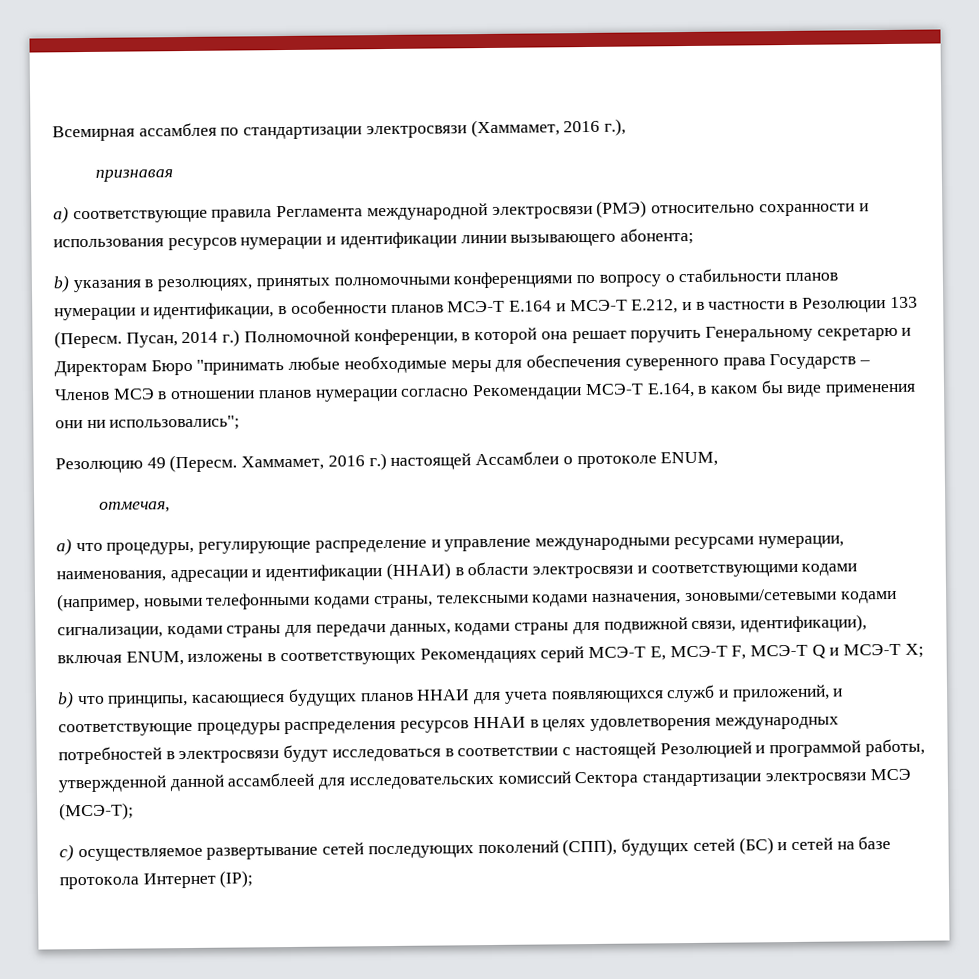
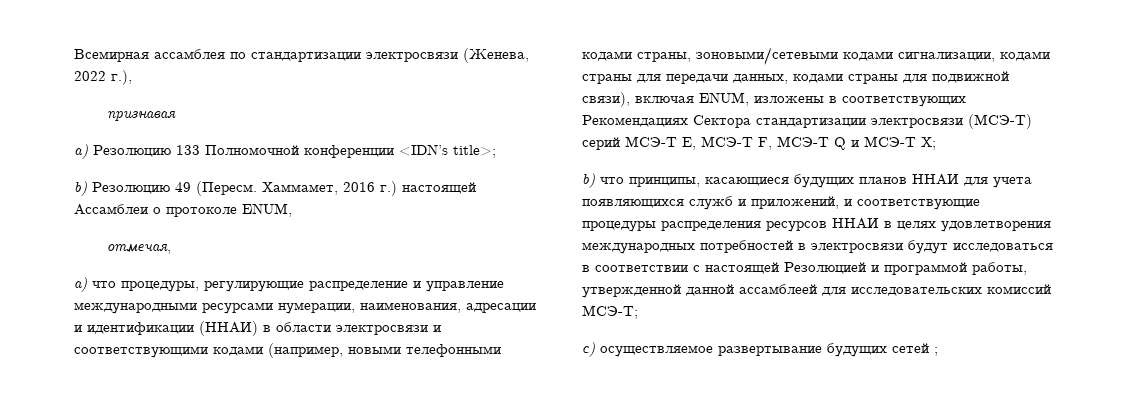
[470,119,601,138] (Хаммамет, 2016 -> [463,48,529,63] [74,71,106,81] (Женева, 2022
[72,200,869,224] [53,227,695,251] [53,268,838,293] [54,296,918,321] [54,325,912,349] [54,353,870,377] [54,380,917,402] [55,415,241,431] соответствующие правила Регламента международной электросвязи (РМЭ) относительно сохранности и использования ресурсов нумерации и идентификации линии вызывающего абонента; // b) указания в резолюциях, принятых полномочными конференциями по вопросу о стабильности планов нумерации и идентификации, в особенности планов МСЭ-Т Е.164 и МСЭ-Т Е.212, и в частности в Резолюции 133 (Пересм. Пусан, 2014 г.) Полномочной конференции, в которой она решает поручить Генеральному секретарю и Директорам Бюро "принимать любые необходимые меры для обеспечения суверенного права Государств – Членов МСЭ в отношении планов нумерации согласно Рекомендации МСЭ-Т Е.164, в каком бы виде применения они ни использовались"; // -> [93,144,496,158] [74,181,87,196] Резолюцию 133 Полномочной конференции <IDN’s title>; // b)
[436,593,682,607] телексными кодами назначения, -> (691, 57) none
[691,614,867,633] связи, идентификации), -> [582,92,630,107] связи),
(537, 655) none -> [693,114,1032,129] Сектора стандартизации электросвязи (МСЭ-Т)
[574,768,911,788] [59,802,134,821] [59,836,892,862] [59,870,254,890] Сектора стандартизации электросвязи МСЭ (МСЭ-Т); // с) осуществляемое развертывание сетей последующих поколений (СПП), будущих сетей (БС) и сетей на базе протокола Интернет (IP); -> [582,305,638,319] [582,342,938,357] МСЭ-Т; // с) осуществляемое развертывание будущих сетей ;

